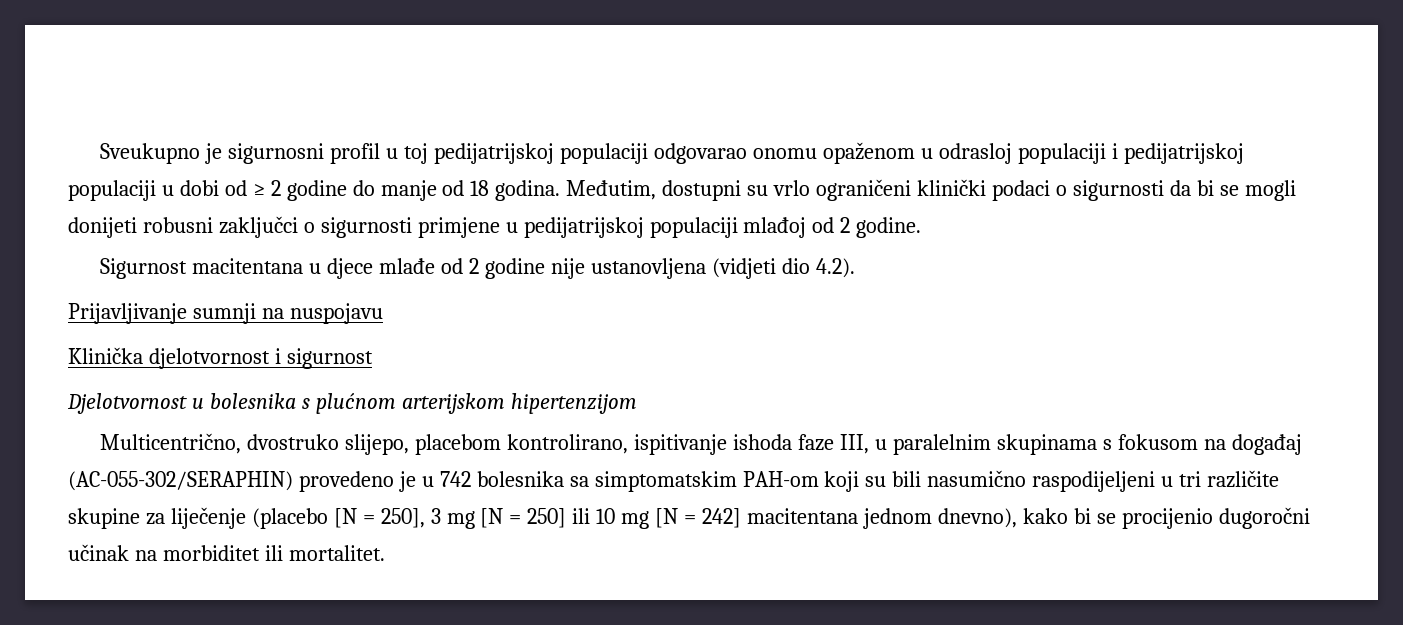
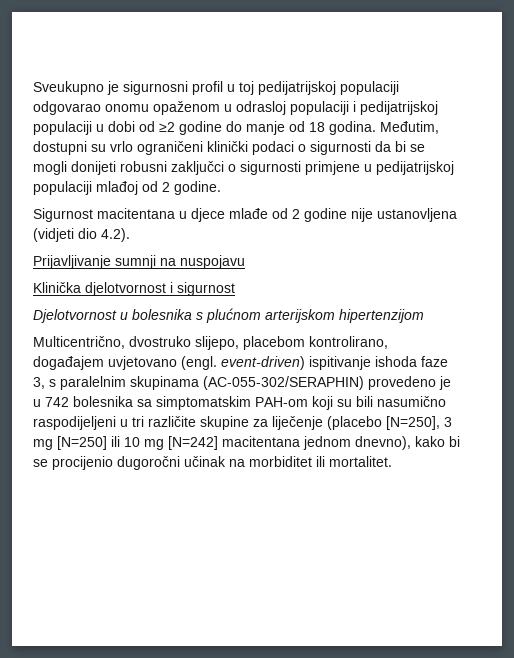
[252,180,281,196] ≥ 2 -> [159,122,175,132] ≥2
[634,434,1302,455] ispitivanje ishoda faze III, u paralelnim skupinama s fokusom na događaj -> [33,356,448,370] [33,376,199,390] događajem uvjetovano (engl. event-driven) ispitivanje ishoda faze 3, s paralelnim skupinama
[333,508,741,529] [N = 250], 3 mg [N = 250] ili 10 mg [N = 242] -> [386,416,452,430] [33,436,218,450] [N=250], 3 mg [N=250] ili 10 mg [N=242]

